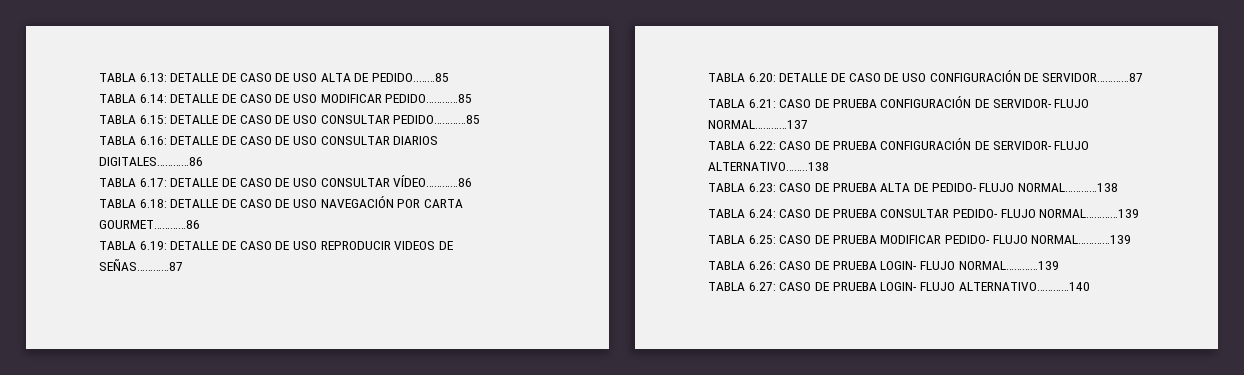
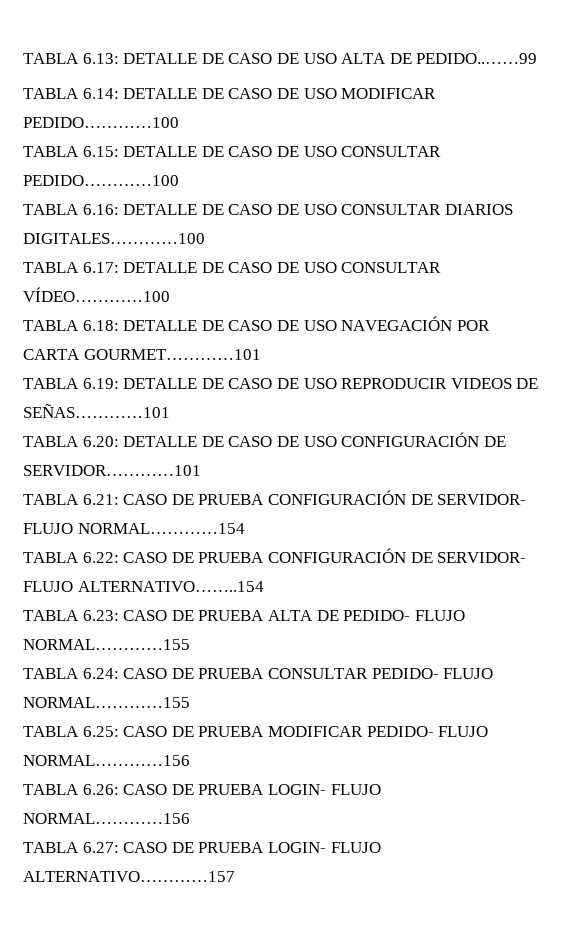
[371,73,449,82] PEDIDO..……85 -> [416,53,538,64] PEDIDO..……99
[385,94,473,103] PEDIDO…………85 -> [23,117,179,128] PEDIDO…………100
[393,115,481,124] PEDIDO…………85 -> [23,175,179,186] PEDIDO…………100
[99,157,203,166] DIGITALES…………86 -> [23,233,205,244] DIGITALES…………100
[393,175,473,187] VÍDEO…………86 -> [23,287,170,302] VÍDEO…………100
[99,220,200,229] GOURMET…………86 -> [83,349,261,360] GOURMET…………101
[99,259,183,271] SEÑAS…………87 -> [23,404,170,418] SEÑAS…………101
[1041,73,1143,82] SERVIDOR…………87 -> [23,465,201,476] SERVIDOR…………101
[708,120,808,129] NORMAL…………137 -> [77,523,245,534] NORMAL…………154
[708,162,829,171] ALTERNATIVO……..138 -> [77,581,264,592] ALTERNATIVO……..154
[1017,183,1118,192] NORMAL…………138 -> [23,639,190,650] NORMAL…………155
[1039,209,1140,218] NORMAL…………139 -> [23,697,190,708] NORMAL…………155
[1031,235,1132,244] NORMAL…………139 -> [23,755,190,766] NORMAL…………156
[958,261,1059,270] NORMAL…………139 -> [23,813,190,824] NORMAL…………156
[958,282,1090,291] ALTERNATIVO…………140 -> [23,871,235,882] ALTERNATIVO…………157

